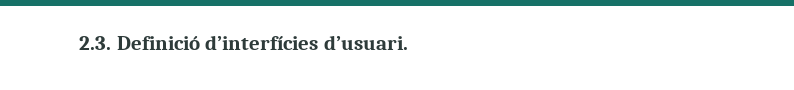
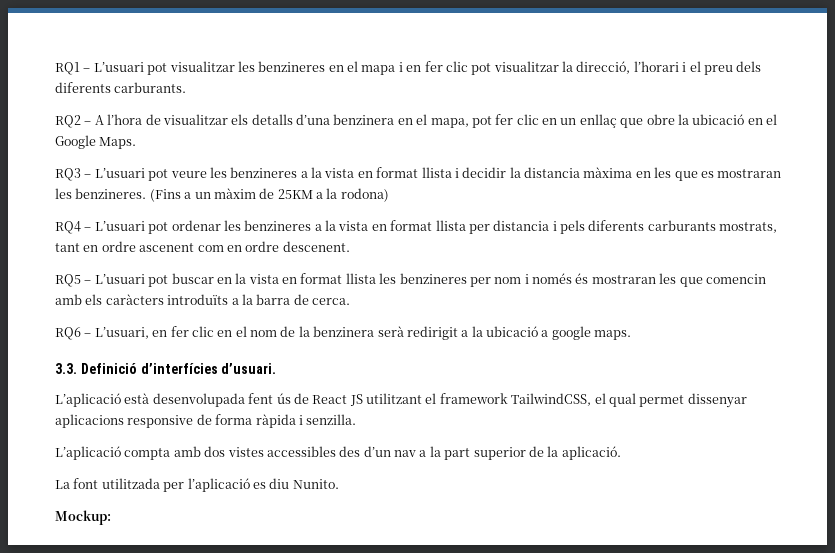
[79,35,409,50] 2.3. Definició d’interfícies d’usuari. -> [55,61,762,75] [55,82,187,93] [55,114,777,128] [55,135,137,149] [55,167,782,181] [55,188,389,202] [55,220,778,234] [55,241,350,252] [55,273,766,287] [55,294,350,305] [55,326,632,340] [55,363,277,374] [55,393,747,408] [55,414,357,428] [55,446,621,460] [55,478,339,492] [55,510,111,525] RQ1 – L’usuari pot visualitzar les benzineres en el mapa i en fer clic pot visualitzar la direcció, l’horari i el preu dels diferents carburants. // RQ2 – A l’hora de visualitzar els detalls d’una benzinera en el mapa, pot fer clic en un enllaç que obre la ubicació en el Google Maps. // RQ3 – L’usuari pot veure les benzineres a la vista en format llista i decidir la distancia màxima en les que es mostraran les benzineres. (Fins a un màxim de 25KM a la rodona) // RQ4 – L’usuari pot ordenar les benzineres a la vista en format llista per distancia i pels diferents carburants mostrats, tant en ordre ascenent com en ordre descenent. // RQ5 – L’usuari pot buscar en la vista en format llista les benzineres per nom i només és mostraran les que comencin amb els caràcters introduïts a la barra de cerca. // RQ6 – L’usuari, en fer clic en el nom de la benzinera serà redirigit a la ubicació a google maps. // 3.3. Definició d’interfícies d’usuari. // L’aplicació està desenvolupada fent ús de React JS utilitzant el framework TailwindCSS, el qual permet dissenyar aplicacions responsive de forma ràpida i senzilla. // L’aplicació compta amb dos vistes accessibles des d’un nav a la part superior de la aplicació. // La font utilitzada per l’aplicació es diu Nunito. // Mockup:

